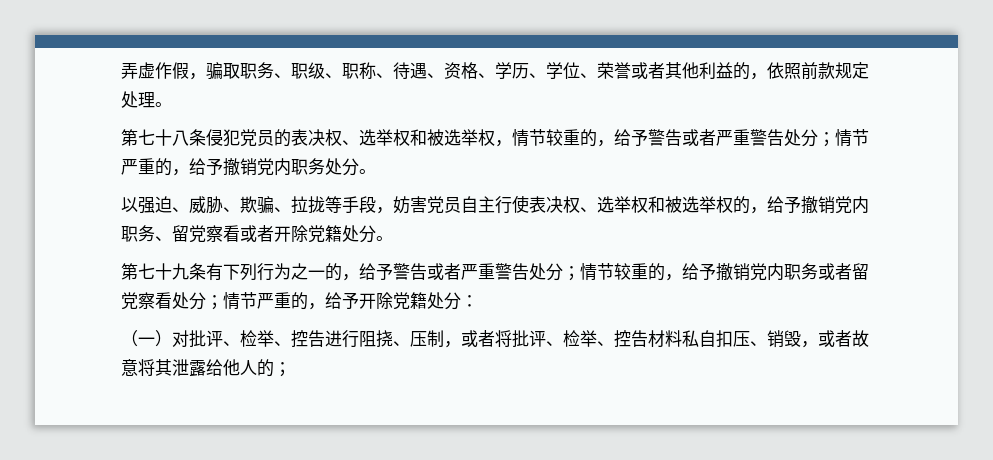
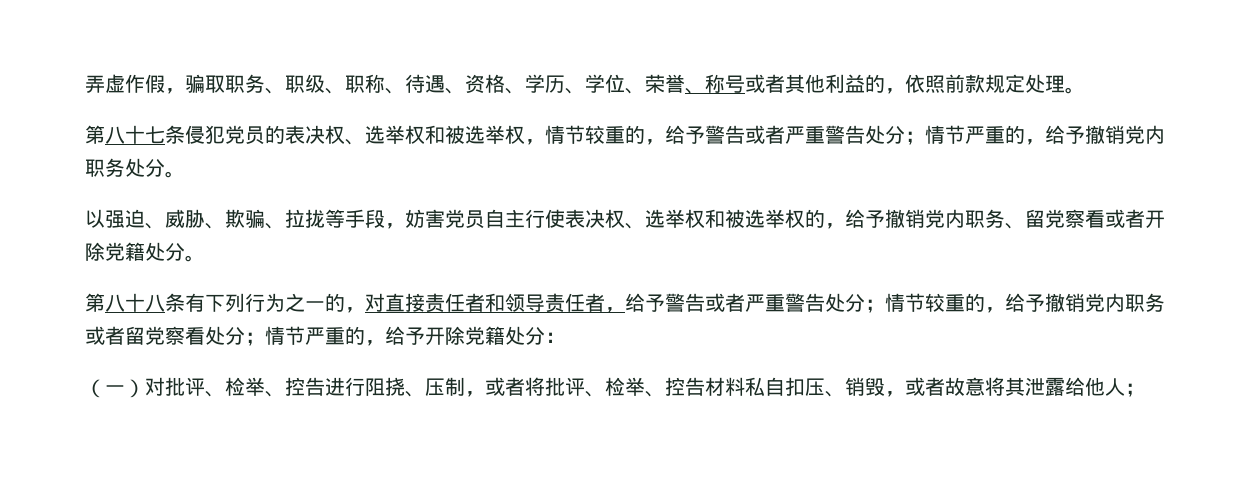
(631, 70) none -> [685,74,745,94] 、称号
[138,129,189,146] 七十八 -> [105,125,165,144] 八十七
[138,263,189,280] 七十九 -> [105,293,165,312] 八十八
(359, 277) none -> [365,293,625,313] 对直接责任者和领导责任者，
[257,359,274,377] 的 -> (1125, 387) none

